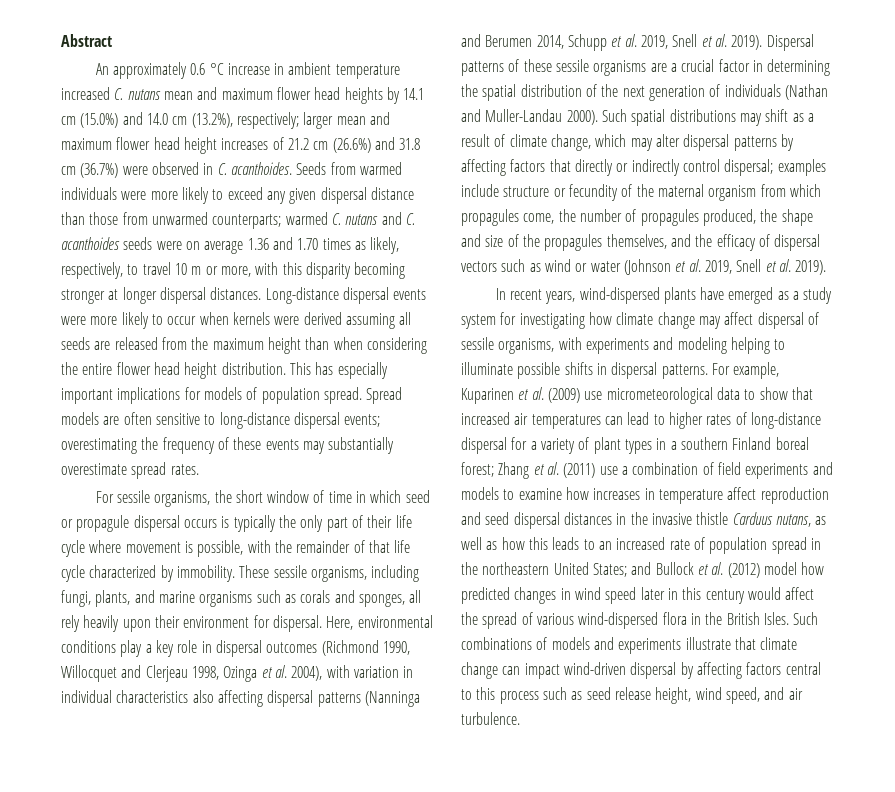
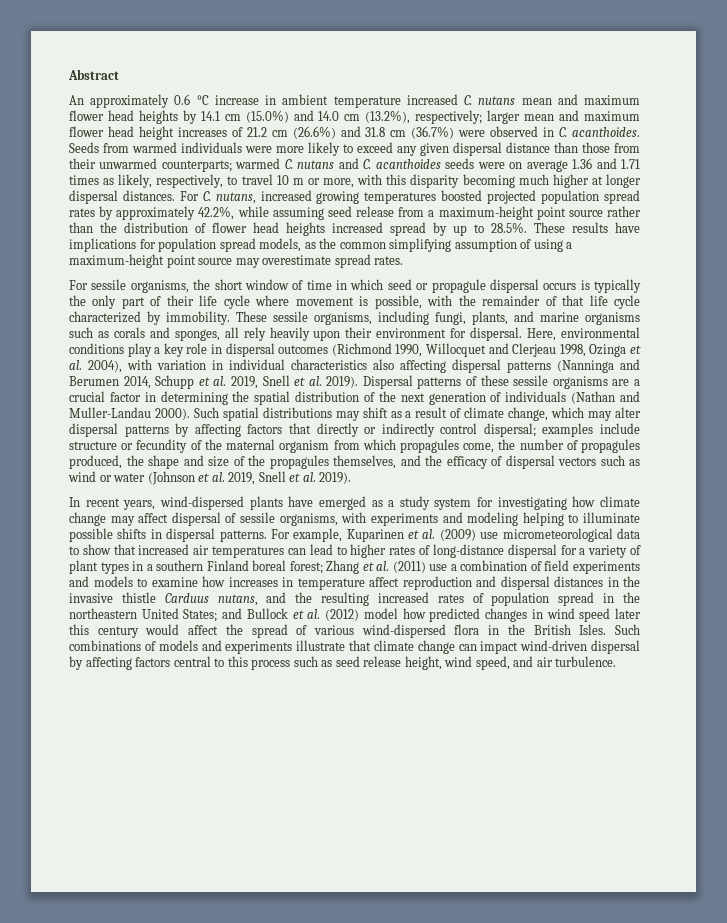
(148, 218) none -> [69,158,96,169] their
[297,238,319,250] 1.70 -> [621,159,641,169] 1.71
[61,289,105,304] stronger -> [518,174,589,188] much higher
[265,287,427,304] [61,312,412,329] [61,337,427,354] [61,362,388,379] [61,387,403,404] [61,412,381,429] [61,437,395,454] Long-distance dispersal events were more likely to occur when kernels were derived assuming all seeds are released from the maximum height than when considering the entire flower head height distribution. This has especially important implications for models of population spread. Spread models are often sensitive to long-distance dispersal events; overestimating the frequency of these events may substantially -> [179,190,641,204] [69,206,641,220] [69,222,640,236] [69,238,573,252] [69,254,260,268] For C. nutans, increased growing temperatures boosted projected population spread rates by approximately 42.2%, while assuming seed release from a maximum-height point source rather than the distribution of flower head heights increased spread by up to 28.5%. These results have implications for population spread models, as the common simplifying assumption of using a maximum-height point source may
[485,512,510,525] seed -> (496, 581) none
[815,516,827,525] [461,537,690,550] as well as how this leads to an increased rate -> [266,592,464,606] and the resulting increased rates
[667,588,678,600] in -> (642, 613) none

